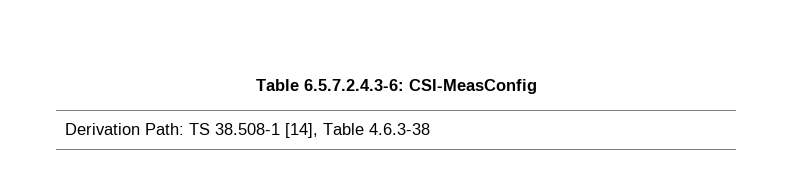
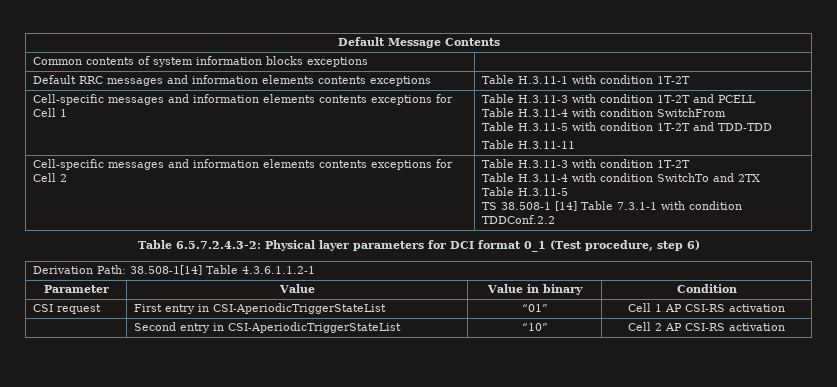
[255,79,537,94] [64,123,430,138] Table 6.5.7.2.4.3-6: CSI-MeasConfig // Derivation Path: TS 38.508-1 [14], Table 4.6.3-38 -> [337,37,500,48] [33,56,369,67] [33,75,432,86] [482,75,691,84] [33,94,454,105] [33,108,68,117] [482,94,757,103] [482,108,727,117] [482,122,773,131] [482,140,576,149] [33,159,454,170] [33,173,68,182] [482,159,691,168] [482,173,761,182] [482,187,569,196] [482,201,743,211] [482,215,556,224] [137,240,700,252] [33,265,316,275] [43,285,109,293] [278,284,315,293] [486,284,583,295] [676,284,737,293] [33,304,102,314] [134,303,387,314] [521,304,548,312] [628,303,785,312] [134,322,402,333] [521,323,548,331] [628,322,785,331] Default Message Contents // Common contents of system information blocks exceptions | // Default RRC messages and information elements contents exceptions | Table H.3.11-1 with condition 1T-2T // Cell-specific messages and information elements contents exceptions for Cell 1 | Table H.3.11-3 with condition 1T-2T and PCELL // Table H.3.11-4 with condition SwitchFrom // Table H.3.11-5 with condition 1T-2T and TDD-TDD // Table H.3.11-11 // Cell-specific messages and information elements contents exceptions for Cell 2 | Table H.3.11-3 with condition 1T-2T // Table H.3.11-4 with condition SwitchTo and 2TX // Table H.3.11-5 // TS 38.508-1 [14] Table 7.3.1-1 with condition TDDConf.2.2 // Table 6.5.7.2.4.3-2: Physical layer parameters for DCI format 0_1 (Test procedure, step 6) // Derivation Path: 38.508-1[14] Table 4.3.6.1.1.2-1 // Parameter | Value | Value in binary | Condition // CSI request | First entry in CSI-AperiodicTriggerStateList | “01” | Cell 1 AP CSI-RS activation // | Second entry in CSI-AperiodicTriggerStateList | “10” | Cell 2 AP CSI-RS activation

